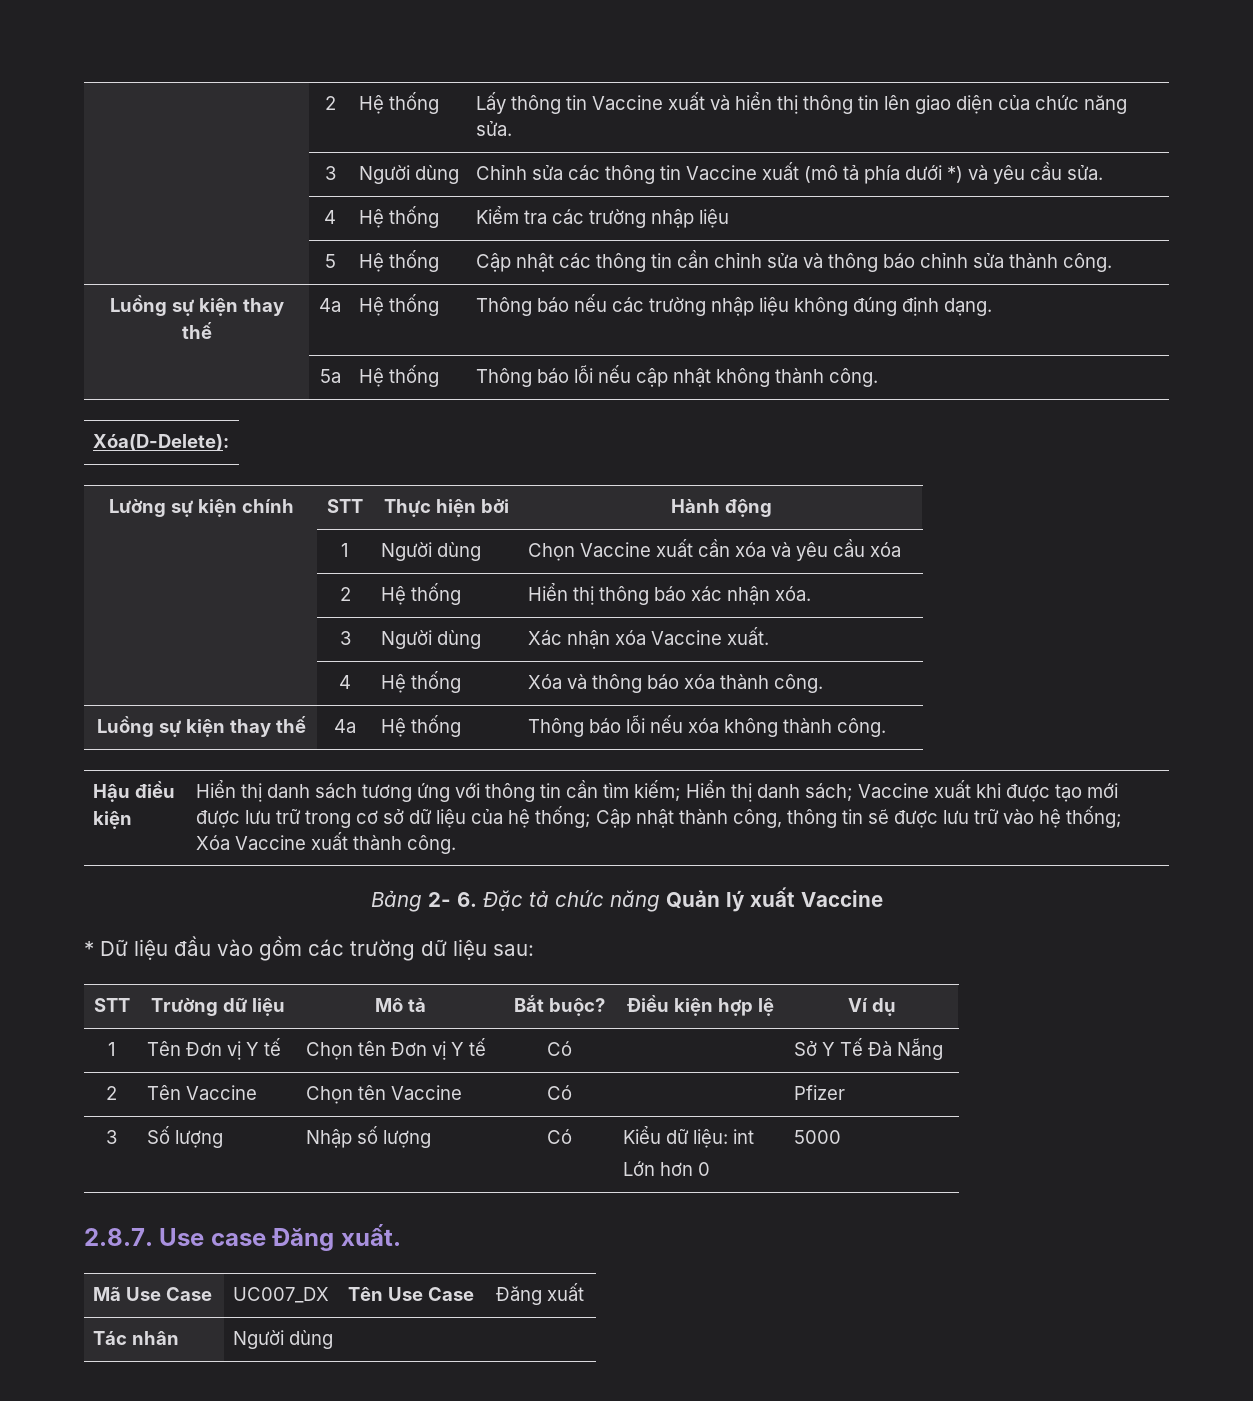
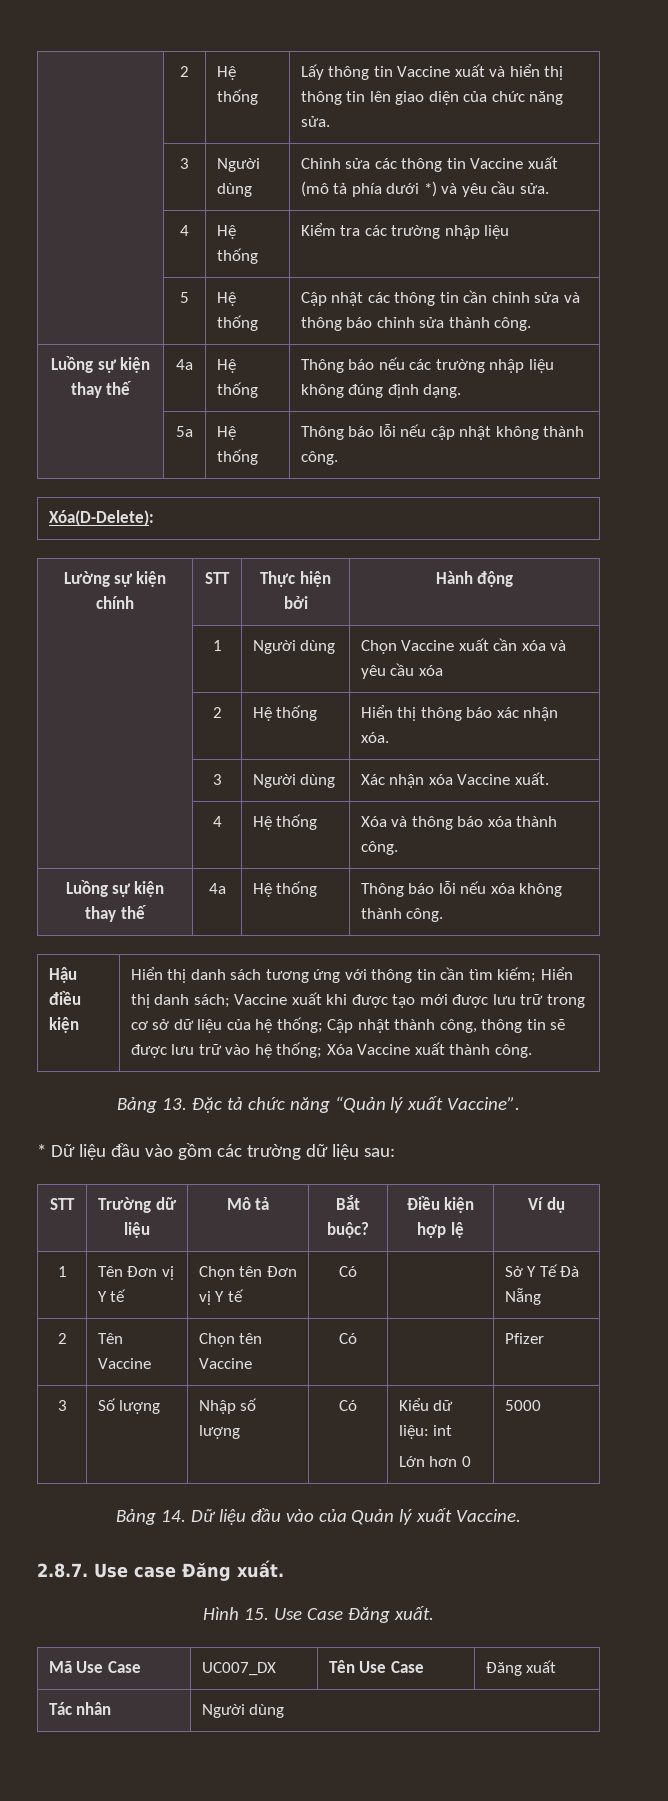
[427,892,477,907] 2- 6. -> [161,1098,187,1110] 13.
[665,887,883,912] Quản lý xuất Vaccine -> [334,1096,521,1113] “Quản lý xuất Vaccine”.
(841, 1137) none -> [115,1508,522,1525] // Bảng 14. Dữ liệu đầu vào của Quản lý xuất Vaccine.
(401, 1235) none -> [203,1606,434,1623] // Hình 15. Use Case Đăng xuất.

